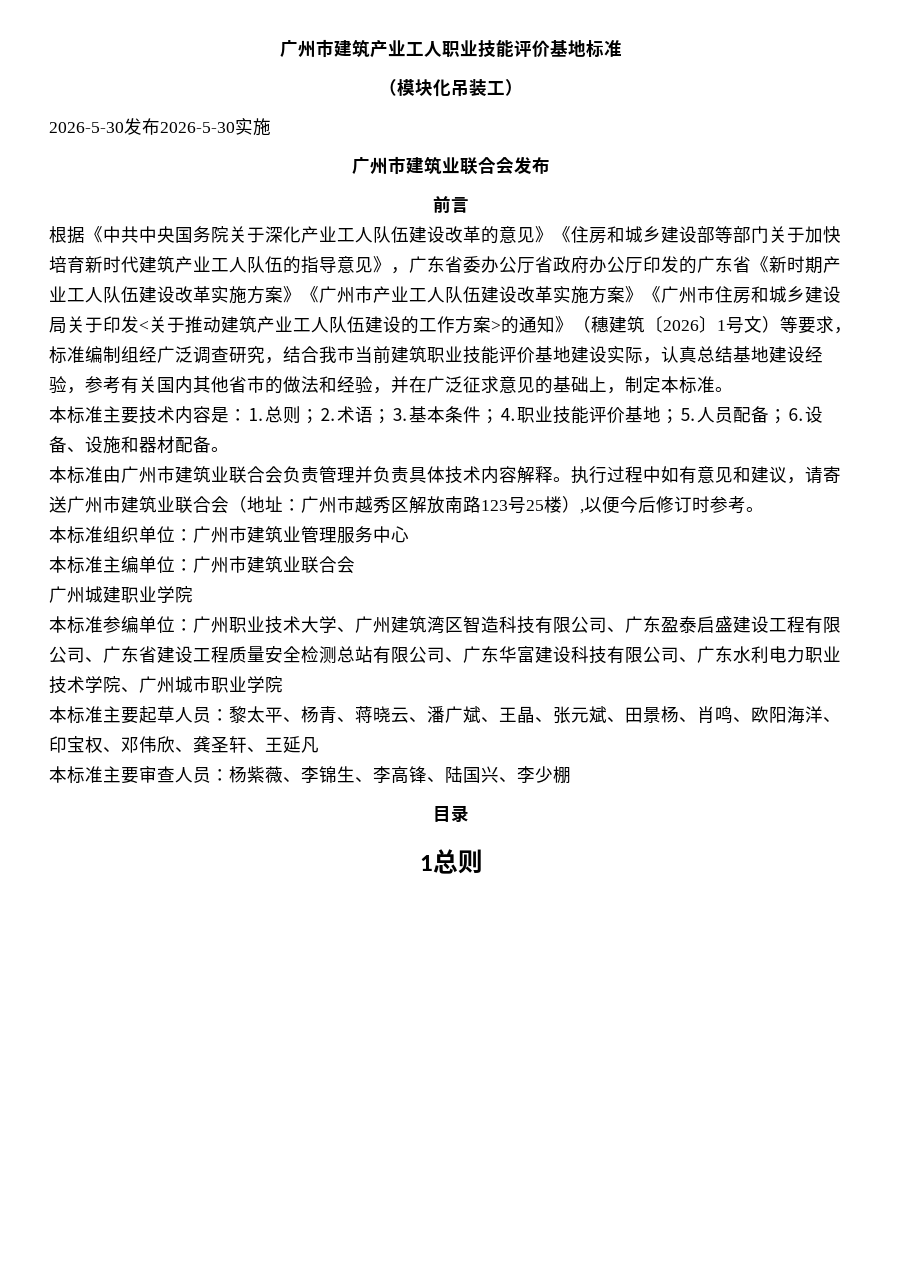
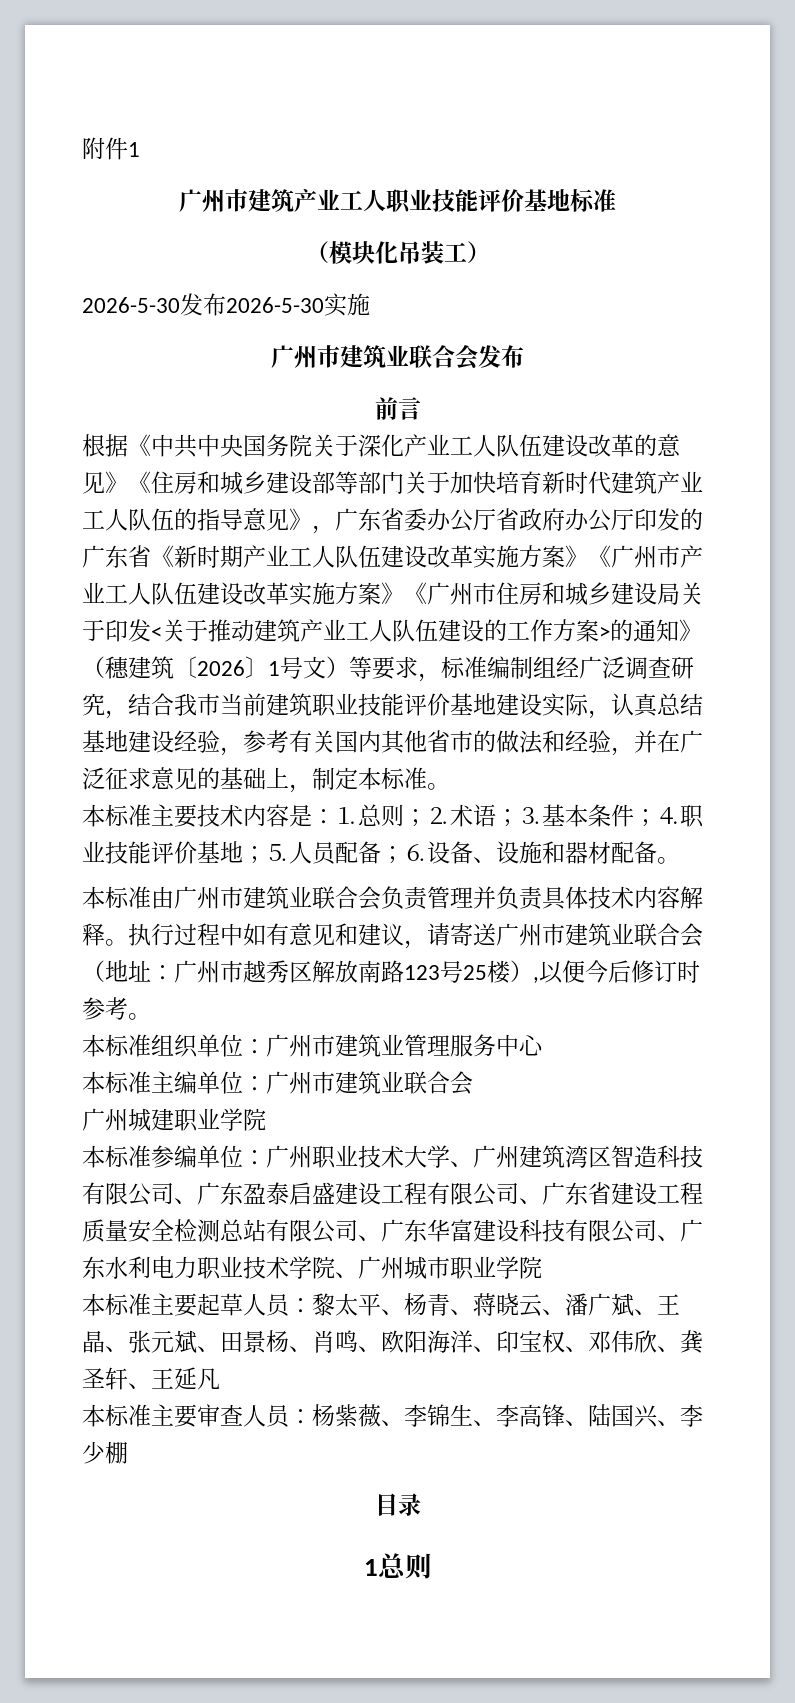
(280, 49) none -> [82,137,140,160] 附件1 //

